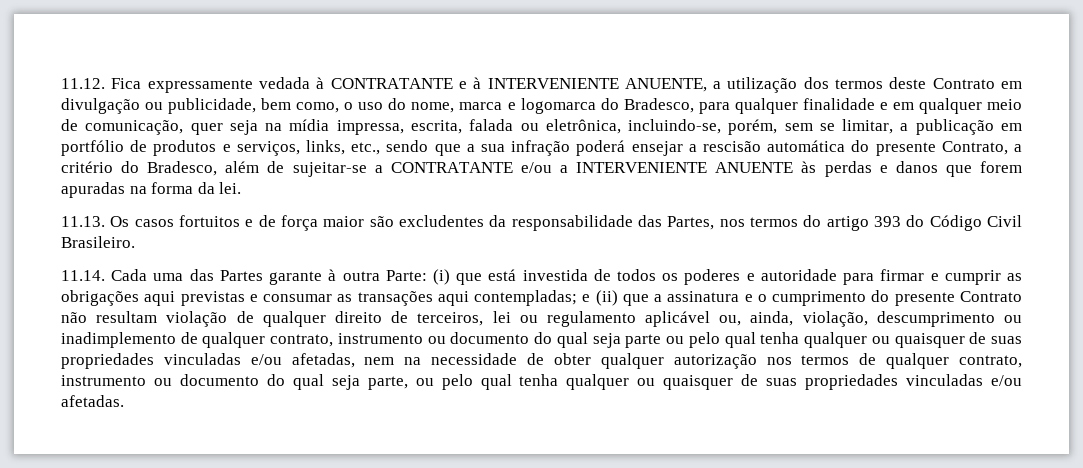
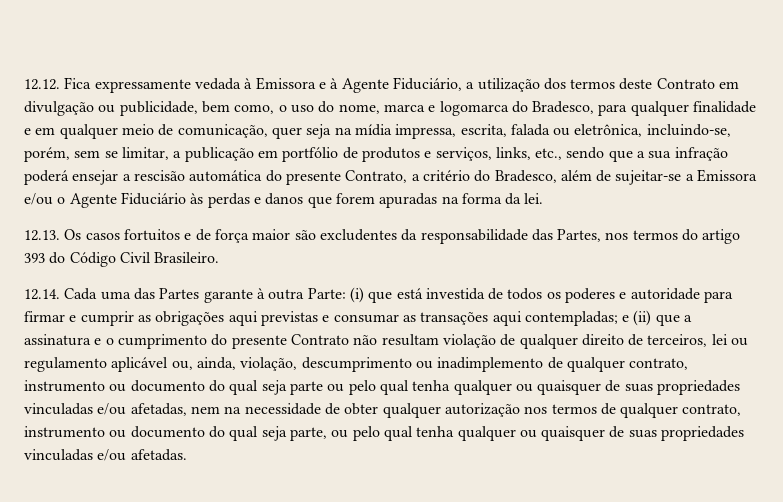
[61,78,105,89] 11.12. -> [24,79,60,90] 12.12.
[330,78,453,89] CONTRATANTE -> [255,77,316,90] Emissora
[487,78,707,92] INTERVENIENTE ANUENTE, -> [341,77,462,93] Agente Fiduciário,
[390,162,794,173] CONTRATANTE e/ou a INTERVENIENTE ANUENTE -> [697,169,758,182] [24,192,186,208] Emissora e/ou o Agente Fiduciário
[61,216,105,227] 11.13. -> [24,230,60,241] 12.13.
[61,270,105,281] 11.14. -> [24,289,60,300] 12.14.

